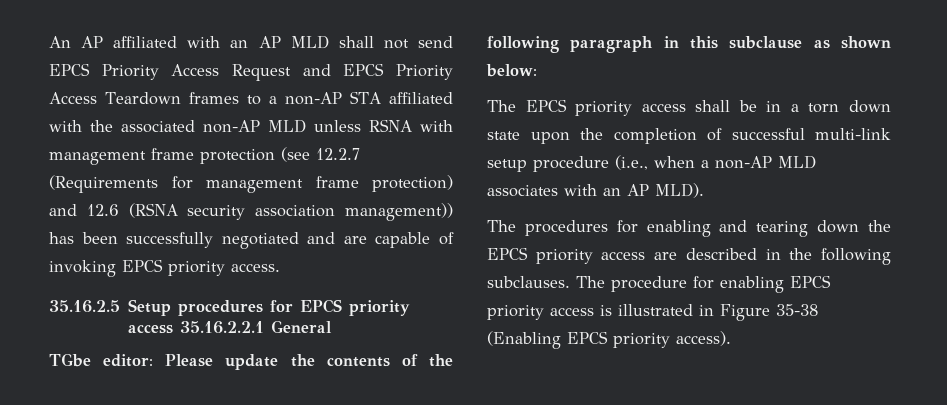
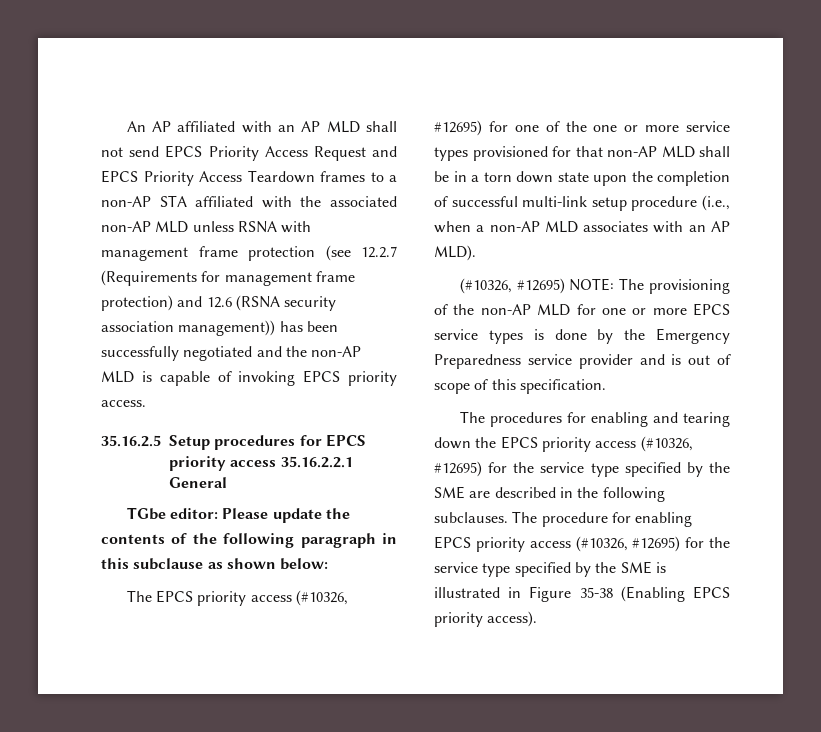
[343,236,367,244] are -> [285,346,362,357] [101,371,152,383] the non-AP MLD is
(686, 107) none -> [296,590,349,606] [434,120,730,136] [434,146,695,161] (#10326, #12695) for one of the one or more service types provisioned for that non-AP MLD
(704, 190) none -> [459,278,730,294] [434,303,730,316] [434,328,730,344] [434,354,731,369] [434,379,606,394] // (#10326, #12695) NOTE: The provisioning of the non-AP MLD for one or more EPCS service types is done by the Emergency Preparedness service provider and is out of scope of this specification.
(646, 255) none -> [640,436,693,452] [434,461,730,477] [434,486,465,499] (#10326, #12695) for the service type specified by the SME
(594, 311) none -> [575,536,730,552] [434,561,652,577] (#10326, #12695) for the service type specified by the SME

